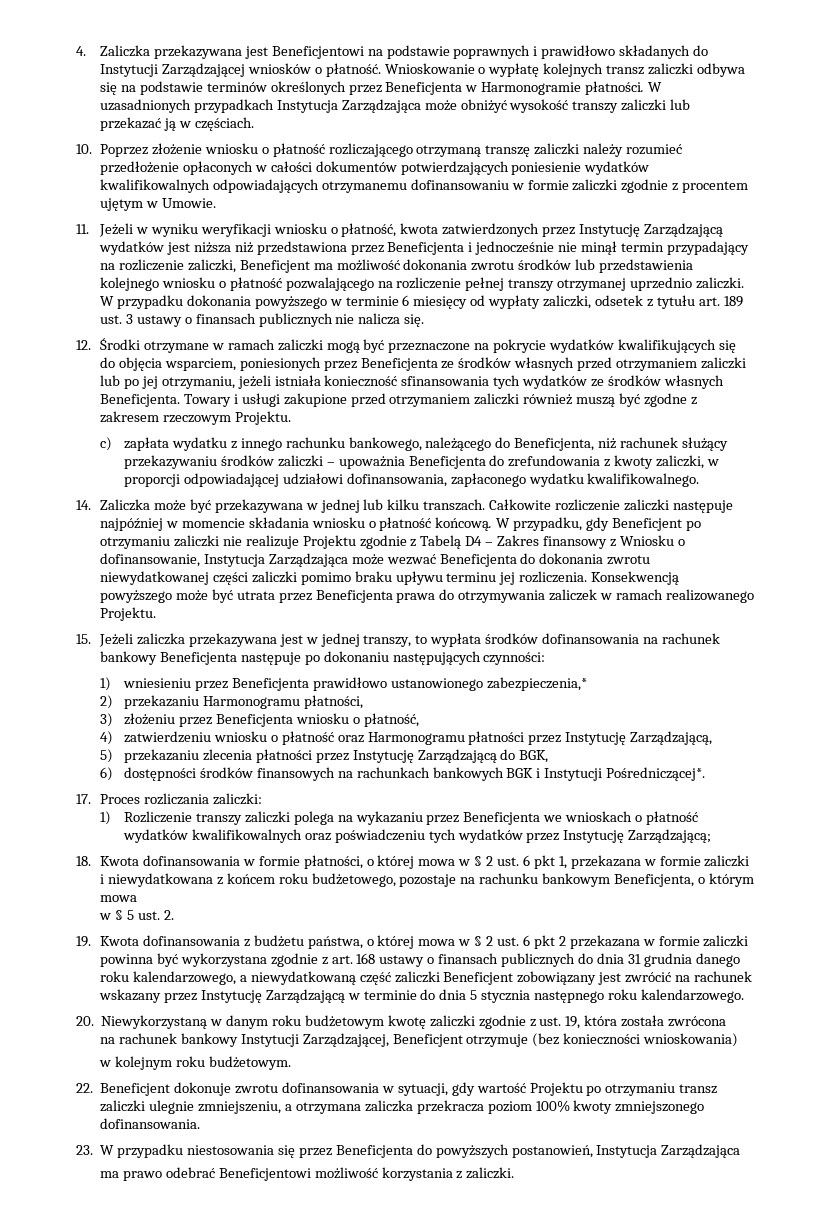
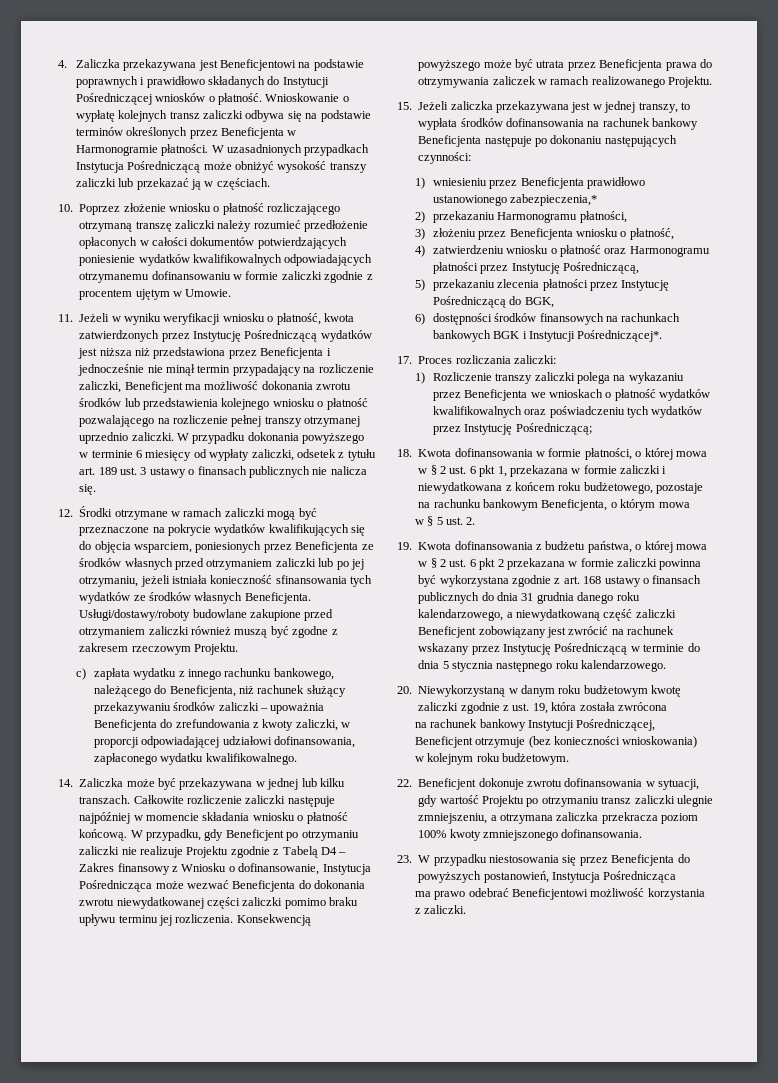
[161,63,245,77] Zarządzającej -> [75,93,152,105] Pośredniczącej
[341,99,421,113] Zarządzająca -> [127,161,201,173] Pośredniczącą
[644,223,724,237] Zarządzającą -> [244,330,318,342] Pośredniczącą
[183,393,280,407] Towary i usługi -> [79,609,247,621] Usługi/dostawy/roboty budowlane
[268,553,348,567] Zarządzająca -> [79,880,153,892] Pośrednicząca
[630,731,713,745] Zarządzającą, -> [562,262,639,274] Pośredniczącą,
[417,749,497,763] Zarządzającą -> [432,296,506,308] Pośredniczącą
[628,829,712,843] Zarządzającą; -> [515,423,592,435] Pośredniczącą;
[265,989,345,1003] Zarządzającą -> [554,643,628,655] Pośredniczącą
[302,1033,389,1047] Zarządzającej, -> [576,719,656,731] Pośredniczącej,
[661,1144,741,1158] Zarządzająca -> [603,871,677,883] Pośrednicząca

